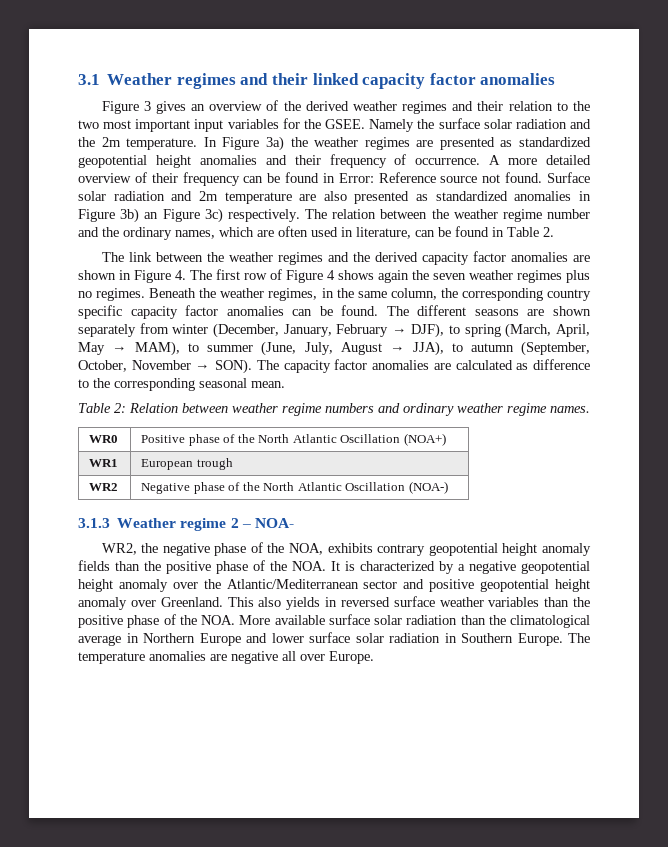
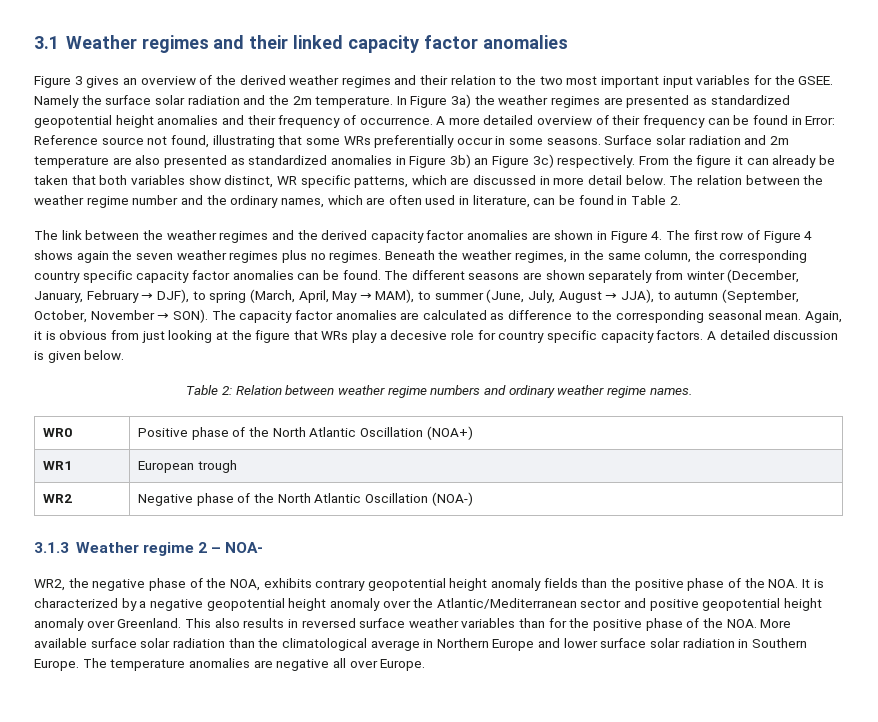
[505,172,543,183] found. -> [170,135,601,148] found, illustrating that some WRs preferentially occur in some seasons.
(300, 215) none -> [639,155,835,168] [34,175,666,188] From the figure it can already be taken that both variables show distinct, WR specific patterns, which are discussed in more detail below.
(285, 384) none -> [804,311,842,323] [34,330,839,343] [34,350,125,363] Again, it is obvious from just looking at the figure that WRs play a decesive role for country specific capacity factors. A detailed discussion is given below.
[286,597,321,610] yields -> [243,618,285,628] results
(570, 602) none -> [548,618,567,628] for

